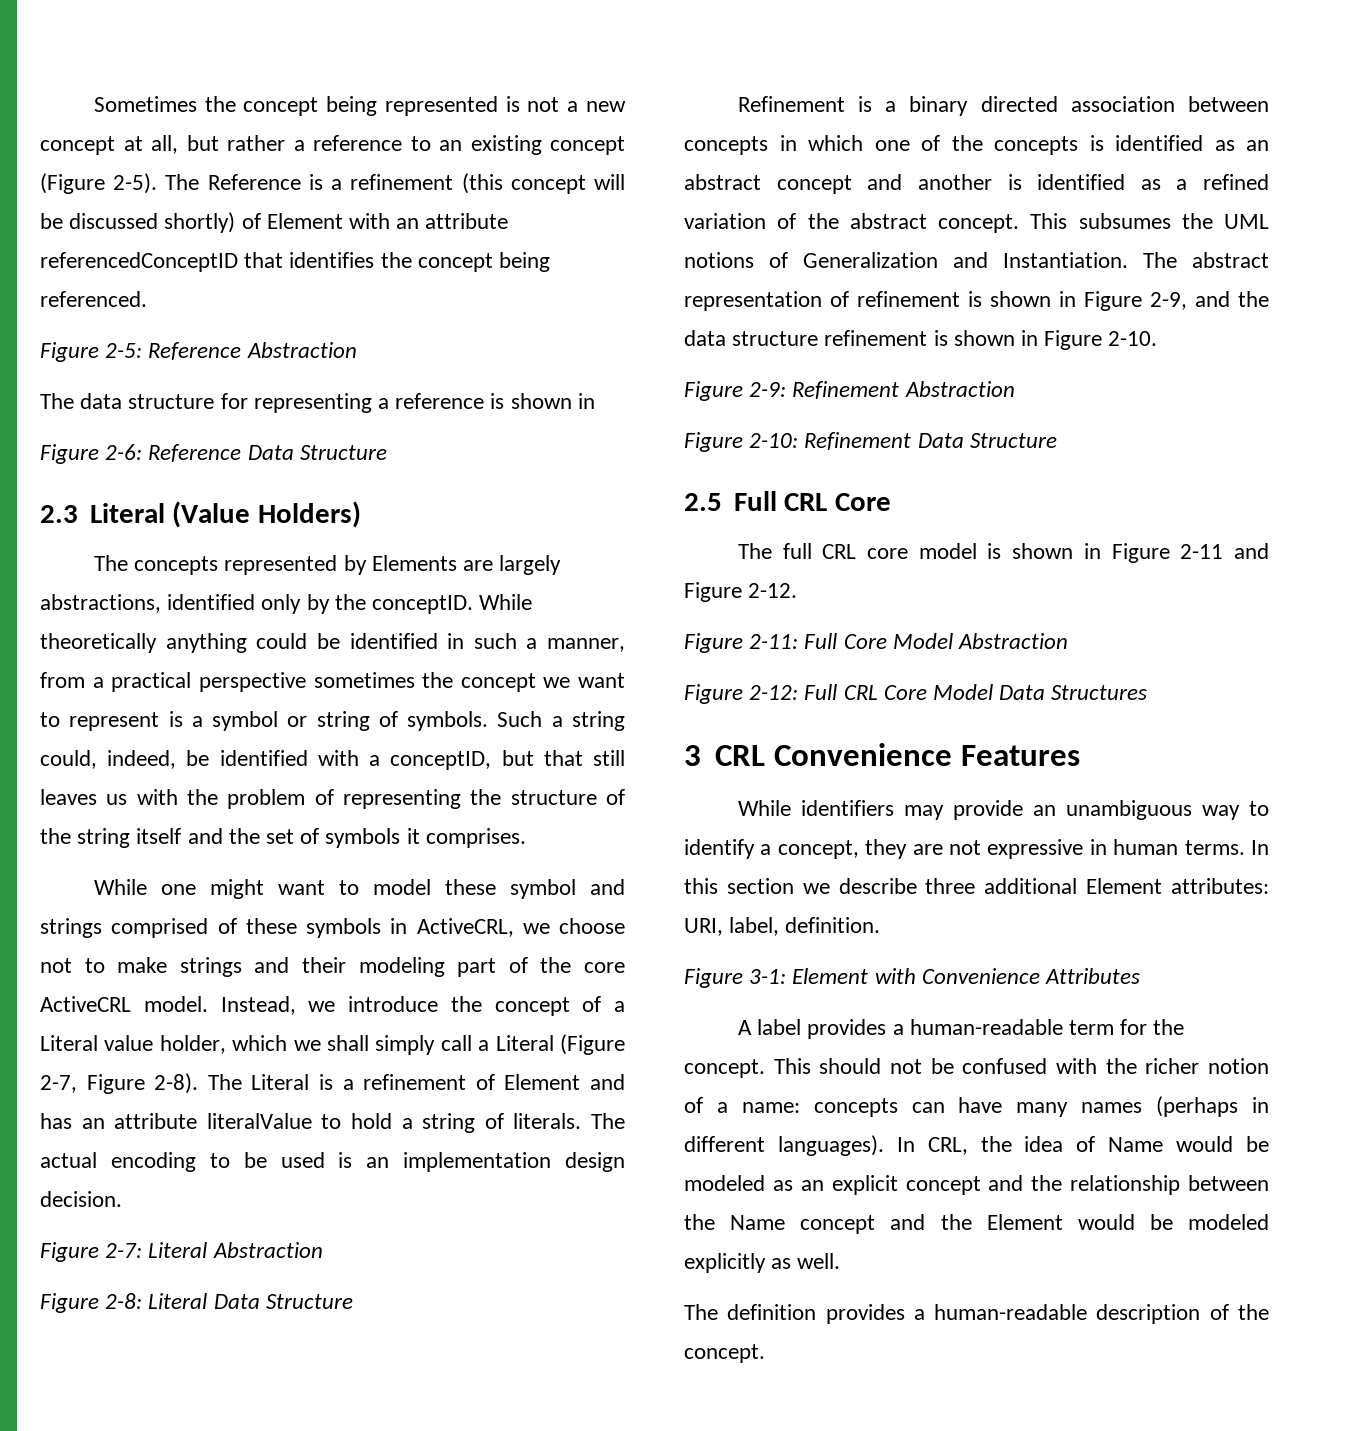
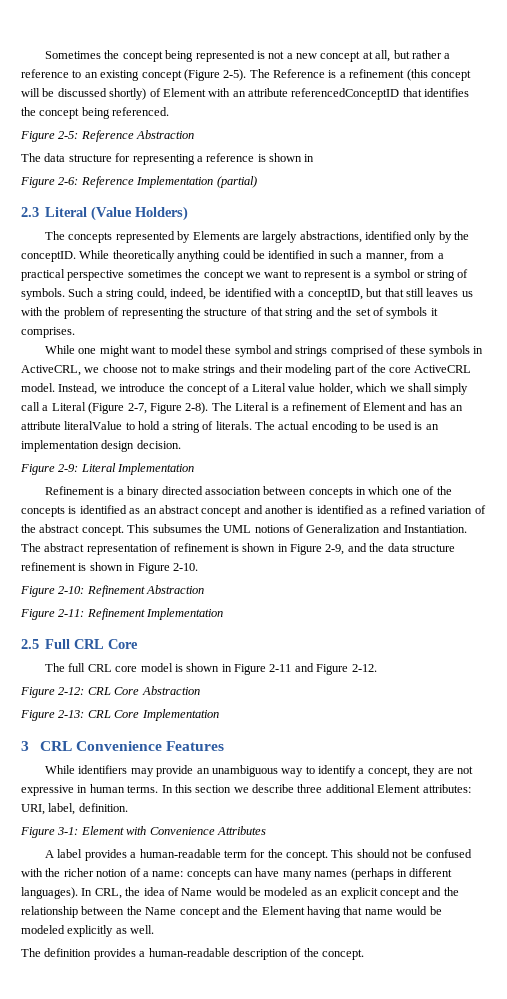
[247,445,387,460] Data Structure -> [136,176,257,188] Implementation (partial)
[40,828,182,848] the string itself -> [264,307,314,319] that string
[105,1242,323,1258] [40,1293,353,1313] 2-7: Literal Abstraction // Figure 2-8: Literal Data Structure -> [58,463,195,475] 2-9: Literal Implementation
[749,382,787,397] 2-9: -> [58,586,85,594] 2-10:
[749,432,1057,450] 2-10: Refinement Data Structure -> [58,608,224,620] 2-11: Refinement Implementation
[749,633,1069,649] [684,684,1148,704] 2-11: Full Core Model Abstraction // Figure 2-12: Full CRL Core Model Data Structures -> [58,686,200,695] [20,709,219,721] 2-12: CRL Core Abstraction // Figure 2-13: CRL Core Implementation
(1063, 1222) none -> [307,906,393,918] having that name

